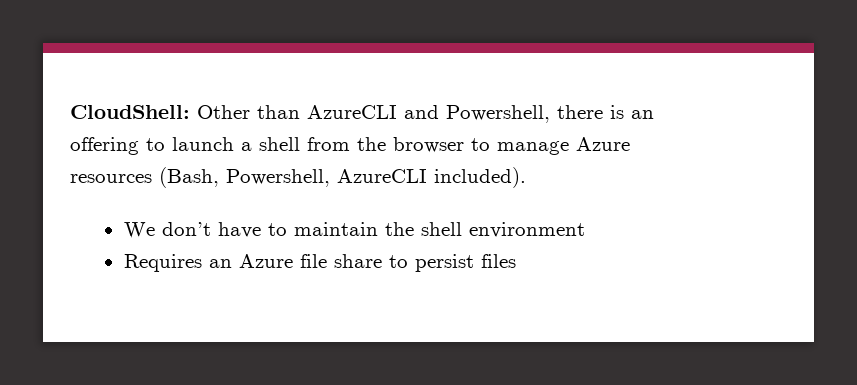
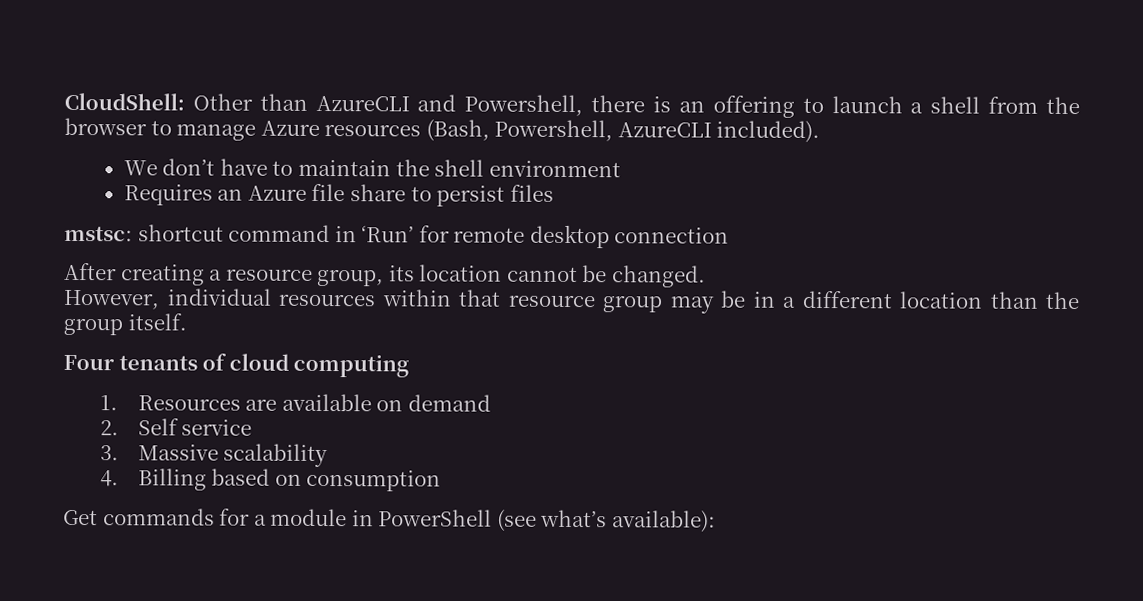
(516, 261) none -> [64,224,730,249] [64,262,706,288] [63,288,1080,314] [63,313,187,336] [63,353,410,378] [100,393,491,412] [100,418,253,436] [100,443,329,468] [100,468,442,492] [63,508,716,533] // mstsc: shortcut command in ‘Run’ for remote desktop connection // After creating a resource group, its location cannot be changed. // However, individual resources within that resource group may be in a different location than the group itself. // Four tenants of cloud computing // 1. Resources are available on demand // 2. Self service // 3. Massive scalability // 4. Billing based on consumption // Get commands for a module in PowerShell (see what’s available):

